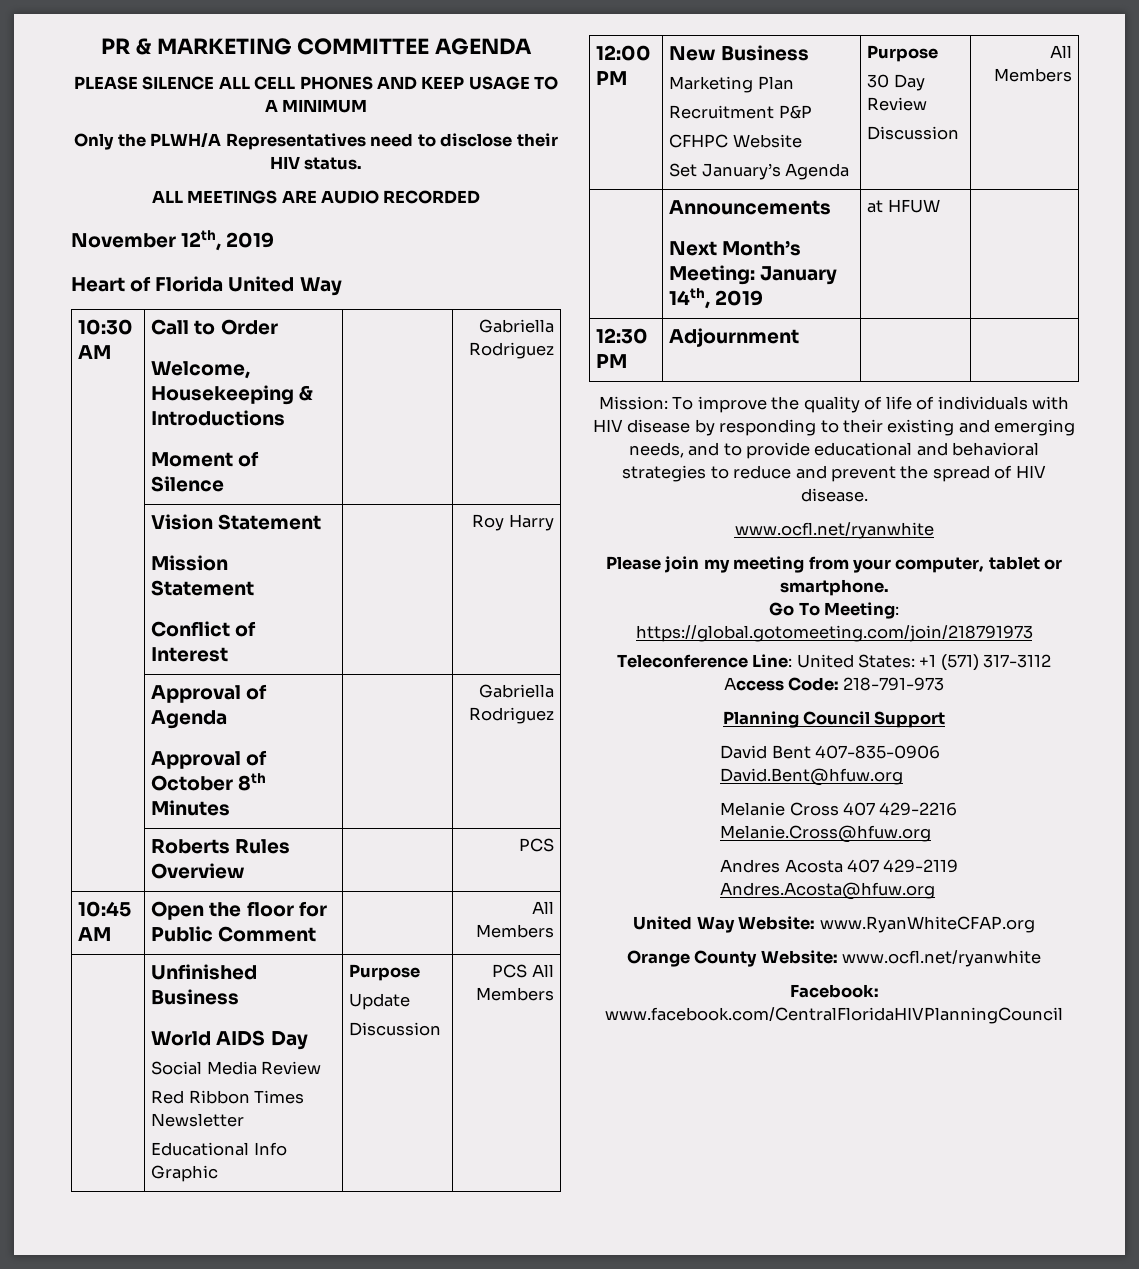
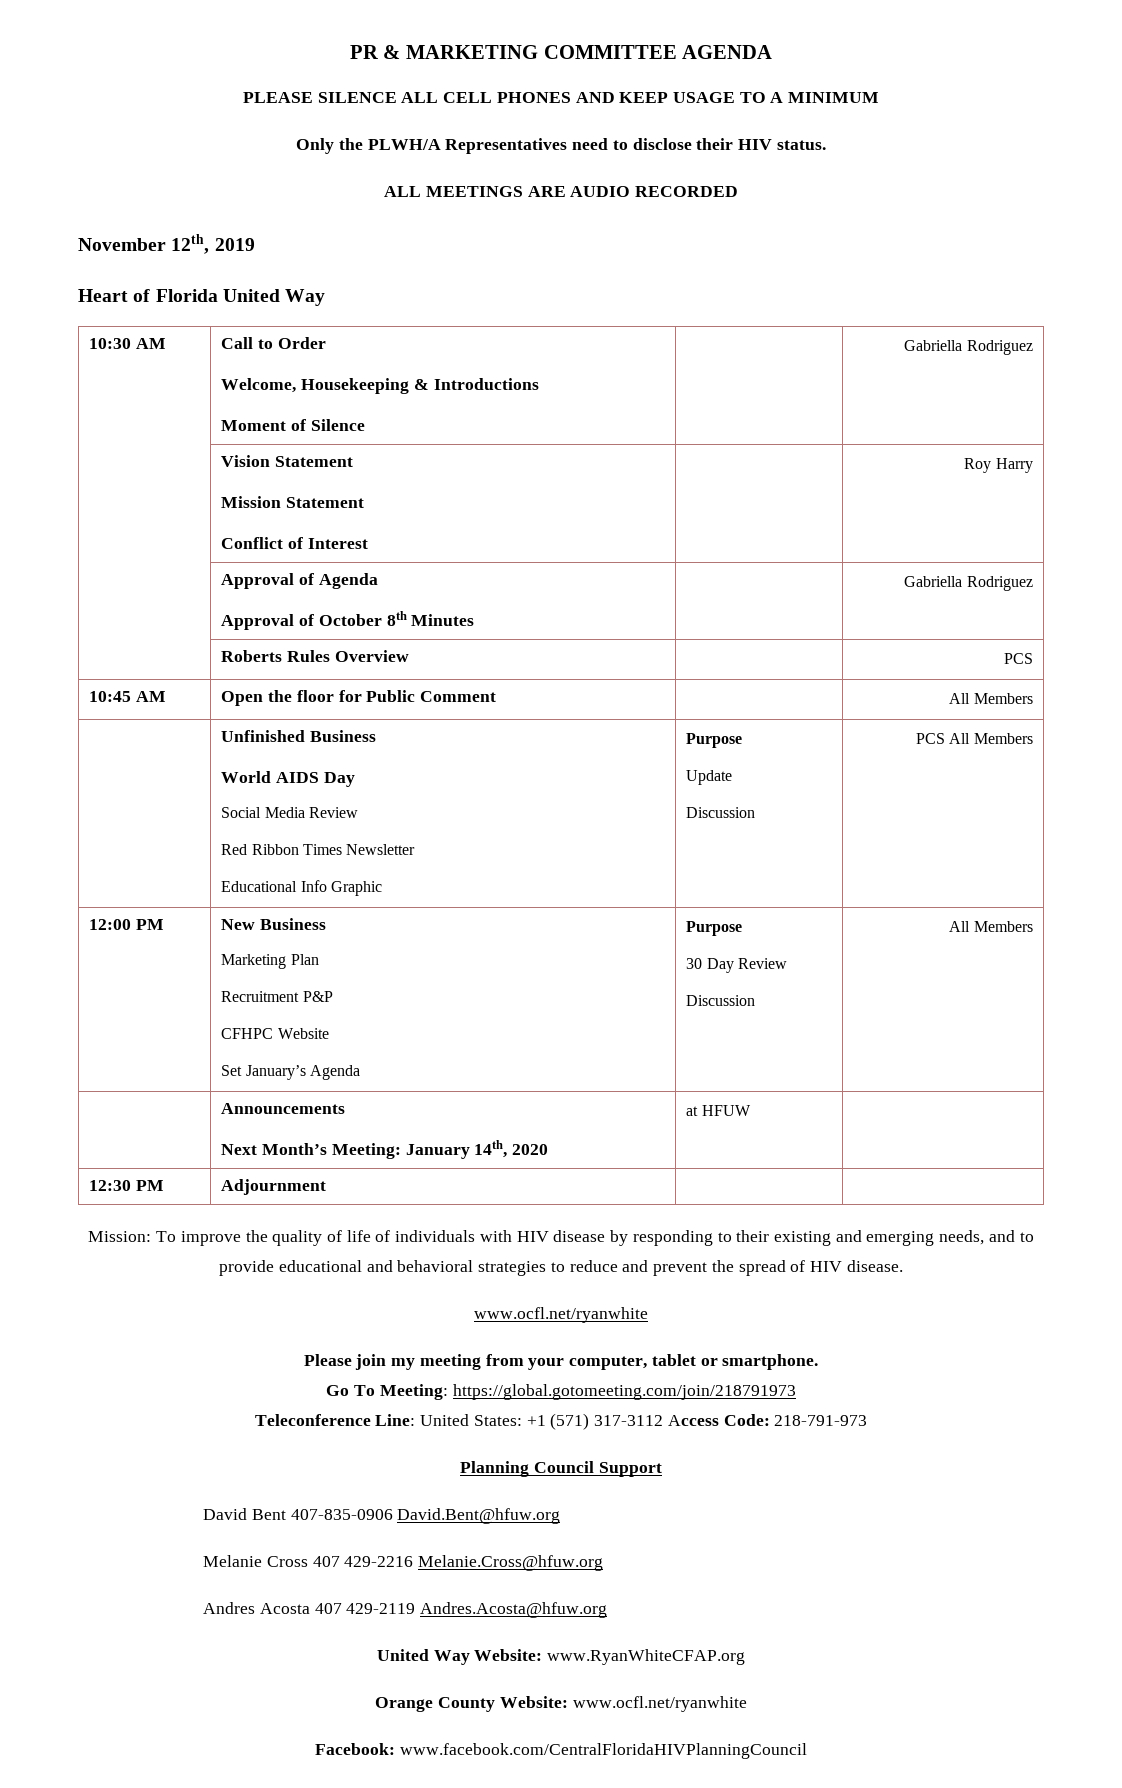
[715,290,764,306] 2019 -> [512,1144,549,1155] 2020

